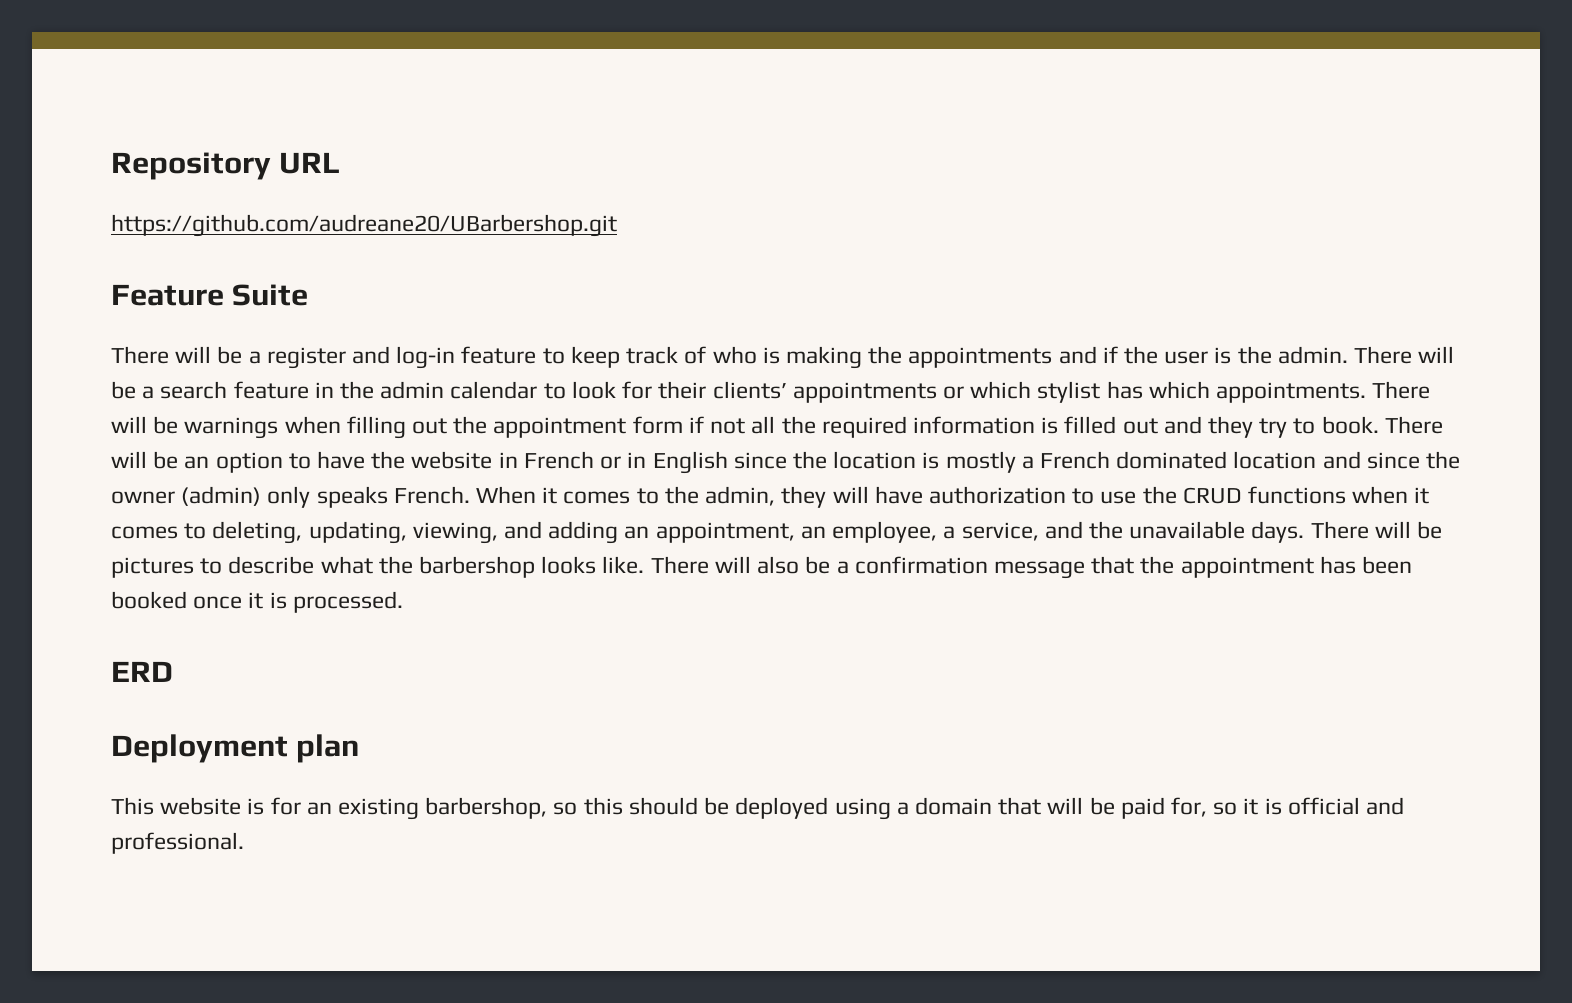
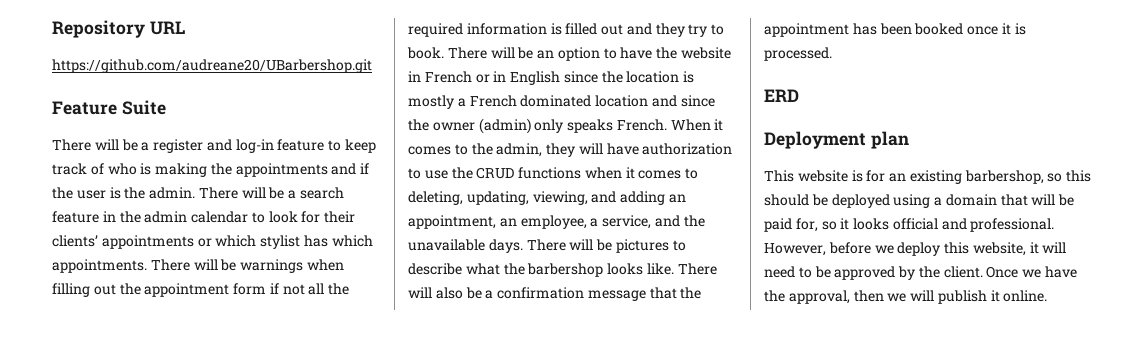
[1264,798,1282,815] is -> [853,218,890,230] looks
(244, 843) none -> [764,242,1067,256] [764,266,1078,280] [764,290,1048,304] However, before we deploy this website, it will need to be approved by the client. Once we have the approval, then we will publish it online.

